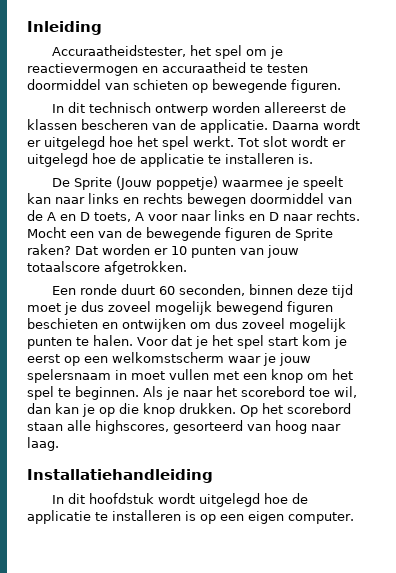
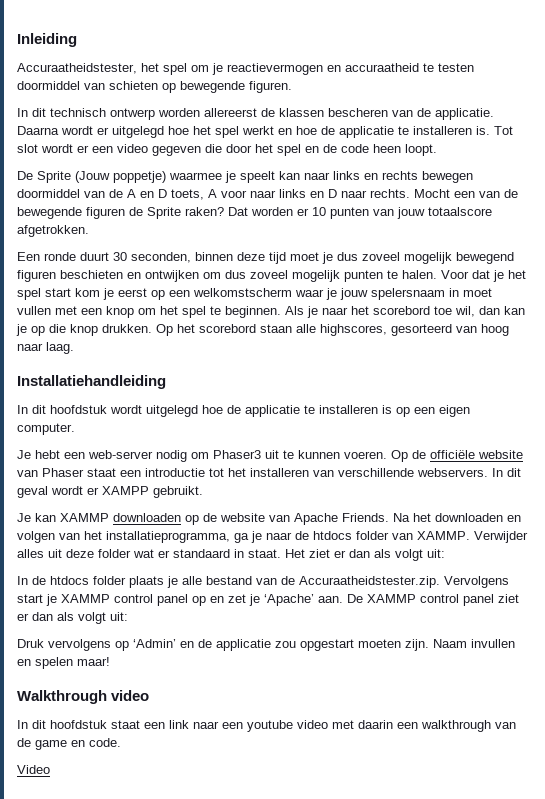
[193,136,346,147] [27,153,88,167] werkt. Tot slot wordt er uitgelegd -> [242,126,292,135] werkt en
(313, 159) none -> [494,126,513,135] [17,144,437,156] Tot slot wordt er een video gegeven die door het spel en de code heen loopt.
[158,286,175,295] 60 -> [113,252,127,261] 30
(354, 518) none -> [17,450,523,462] [17,468,521,477] [17,486,203,498] [17,513,521,525] [17,531,528,543] [17,549,445,561] [17,576,509,588] [17,594,519,606] [17,612,128,624] [17,639,515,651] [17,657,110,669] [17,690,150,704] [17,720,516,732] [17,738,121,750] [17,765,50,774] // Je hebt een web-server nodig om Phaser3 uit te kunnen voeren. Op de officiële website van Phaser staat een introductie tot het installeren van verschillende webservers. In dit geval wordt er XAMPP gebruikt. // Je kan XAMMP downloaden op de website van Apache Friends. Na het downloaden en volgen van het installatieprogramma, ga je naar de htdocs folder van XAMMP. Verwijder alles uit deze folder wat er standaard in staat. Het ziet er dan als volgt uit: // In de htdocs folder plaats je alle bestand van de Accuraatheidstester.zip. Vervolgens start je XAMMP control panel op en zet je ‘Apache’ aan. De XAMMP control panel ziet er dan als volgt uit: // Druk vervolgens op ‘Admin’ en de applicatie zou opgestart moeten zijn. Naam invullen en spelen maar! // Walkthrough video // In dit hoofdstuk staat een link naar een youtube video met daarin een walkthrough van de game en code. // Video

